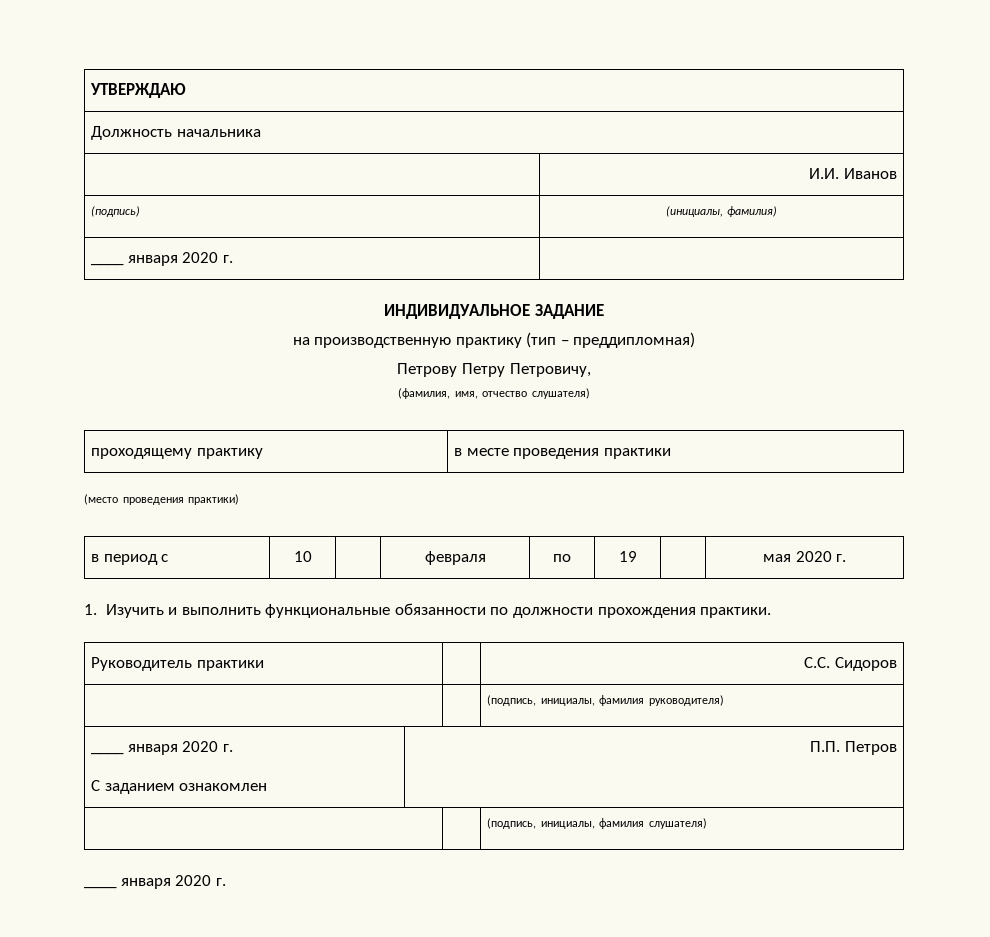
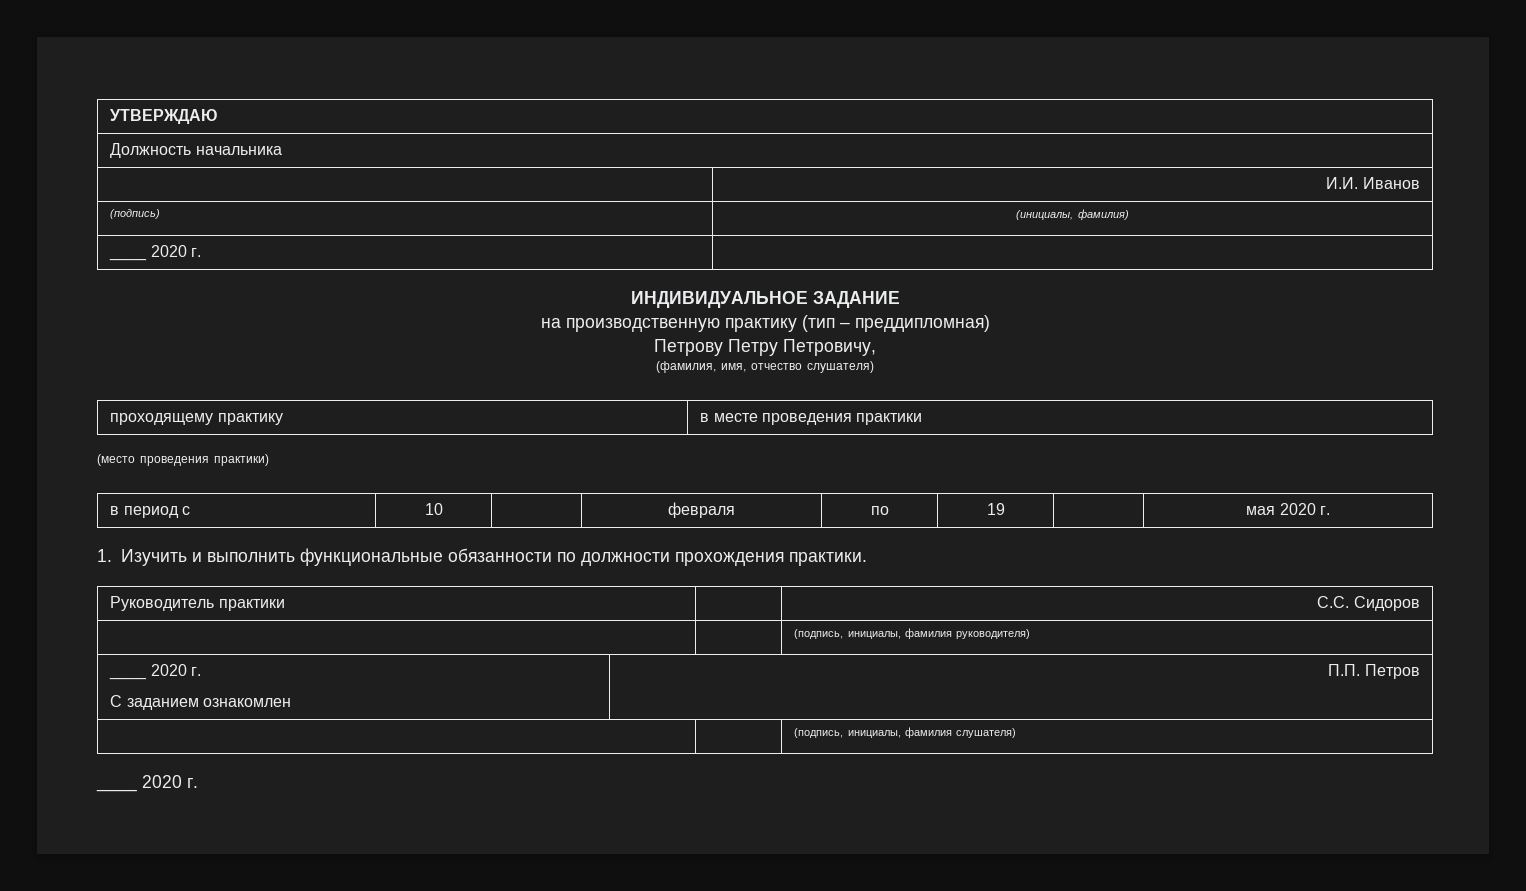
[127,255,178,266] января -> (148, 259) none
[127,744,178,755] января -> (148, 678) none
[120,878,171,889] января -> (137, 790) none

